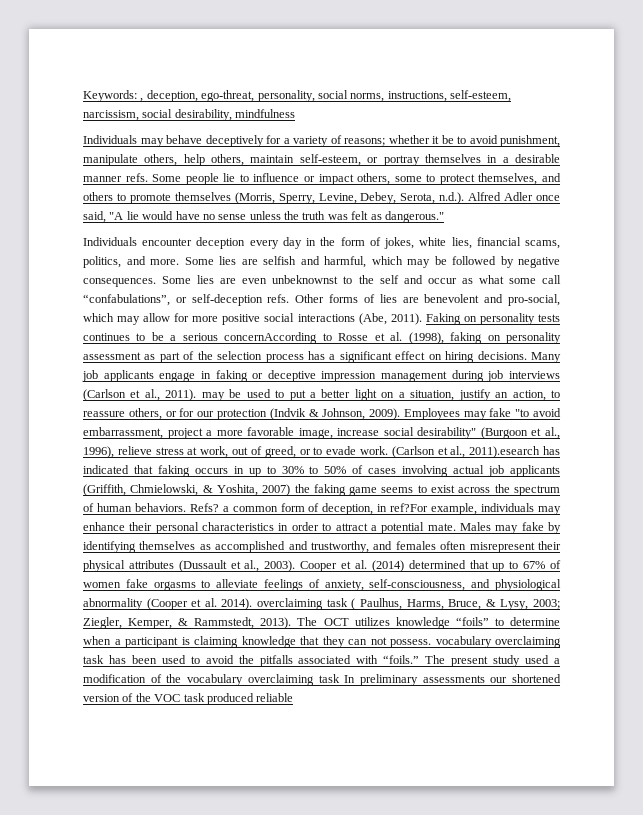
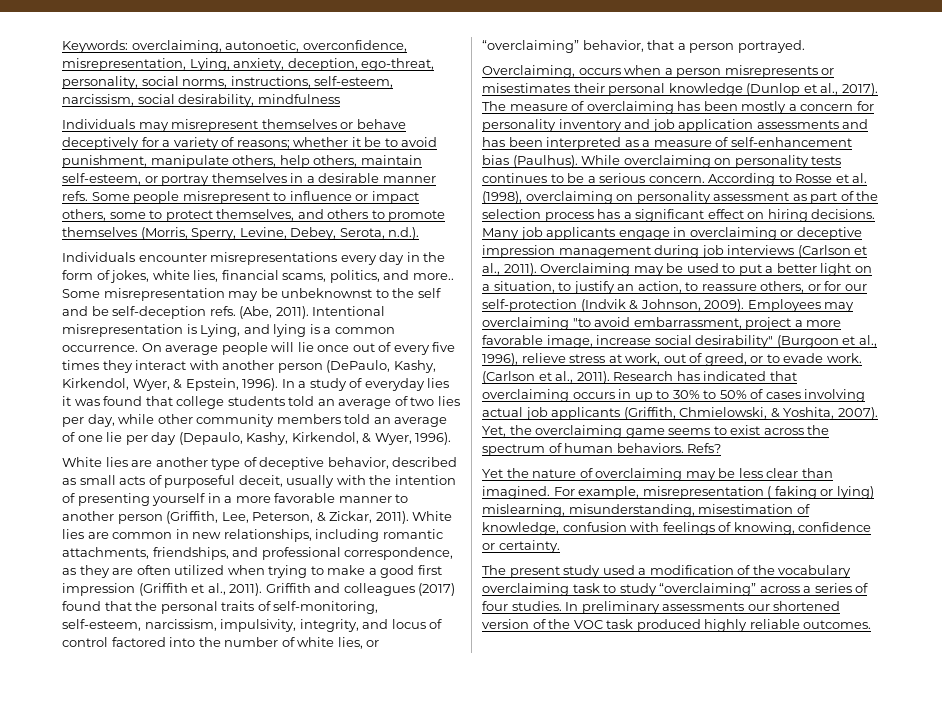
[140,98,144,102] , -> [131,40,407,53] [62,58,285,71] overclaiming, autonoetic, overconfidence, misrepresentation, Lying, anxiety,
(164, 142) none -> [171,119,354,132] misrepresent themselves or
[223,173,236,182] lie -> [182,191,270,204] misrepresent
[468,192,561,201] [83,211,444,223] Alfred Adler once said, "A lie would have no sense unless the truth was felt as dangerous." -> (420, 233) none
[196,237,246,249] deception -> [210,252,338,265] misrepresentations
[150,256,560,268] [83,275,268,287] more. Some lies are selfish and harmful, which may be followed by negative consequences. Some lies are even -> [412,273,454,280] [62,288,278,301] more.. Some misrepresentation may be
[427,275,561,284] [83,294,560,306] [83,313,461,325] occur as what some call “confabulations”, or self-deception refs. Other forms of lies are benevolent and pro-social, which may allow for more positive social interactions (Abe, 2011). Faking -> [91,306,386,319] [62,324,395,337] [62,342,456,355] [62,360,436,373] [62,378,450,391] [62,396,460,409] [62,414,448,427] [62,432,452,445] [62,457,458,470] [62,475,456,488] [62,493,409,506] [62,511,453,524] [62,529,443,542] [62,547,454,560] [62,565,442,578] [62,583,456,596] [62,601,379,614] [62,619,443,632] [62,637,380,649] [482,40,805,53] [482,65,835,78] [482,83,878,96] [482,101,874,114] [482,119,869,132] [482,137,852,150] [482,155,711,168] be self-deception refs. (Abe, 2011). Intentional misrepresentation is Lying, and lying is a common occurrence. On average people will lie once out of every five times they interact with another person (DePaulo, Kashy, Kirkendol, Wyer, & Epstein, 1996). In a study of everyday lies it was found that college students told an average of two lies per day, while other community members told an average of one lie per day (Depaulo, Kashy, Kirkendol, & Wyer, 1996). // White lies are another type of deceptive behavior, described as small acts of purposeful deceit, usually with the intention of presenting yourself in a more favorable manner to another person (Griffith, Lee, Peterson, & Zickar, 2011). White lies are common in new relationships, including romantic attachments, friendships, and professional correspondence, as they are often utilized when trying to make a good first impression (Griffith et al., 2011). Griffith and colleagues (2017) found that the personal traits of self-monitoring, self-esteem, narcissism, impulsivity, integrity, and locus of control factored into the number of white lies, or “overclaiming” behavior, that a person portrayed. // Overclaiming, occurs when a person misrepresents or misestimates their personal knowledge (Dunlop et al., 2017). The measure of overclaiming has been mostly a concern for personality inventory and job application assessments and has been interpreted as a measure of self-enhancement bias (Paulhus). While overclaiming
[224,332,318,344] concernAccording -> [648,173,776,186] concern. According
[450,332,483,344] faking -> [525,191,613,204] overclaiming
[215,370,248,382] faking -> [689,227,777,240] overclaiming
(197, 395) none -> [540,263,631,276] Overclaiming
(455, 395) none -> [558,282,572,291] to
[216,409,267,420] protection -> [482,299,577,312] self-protection
[489,408,512,417] fake -> [482,317,569,330] overclaiming
[469,446,541,458] 2011).esearch -> [576,371,674,384] 2011). Research
[157,465,190,477] faking -> [482,389,569,402] overclaiming
[262,484,346,496] 2007) the faking -> [837,407,878,420] [482,425,623,438] 2007). Yet, the overclaiming
[222,503,561,515] [83,522,561,534] [83,541,561,553] [83,560,562,572] [83,579,561,591] [83,598,561,610] [83,617,560,629] [83,636,561,648] [83,655,420,667] a common form of deception, in ref?For example, individuals may enhance their personal characteristics in order to attract a potential mate. Males may fake by identifying themselves as accomplished and trustworthy, and females often misrepresent their physical attributes (Dussault et al., 2003). Cooper et al. (2014) determined that up to 67% of women fake orgasms to alleviate feelings of anxiety, self-consciousness, and physiological abnormality (Cooper et al. 2014). overclaiming task ( Paulhus, Harms, Bruce, & Lysy, 2003; Ziegler, Kemper, & Rammstedt, 2013). The OCT utilizes knowledge “foils” to determine when a participant is claiming knowledge that they can not possess. vocabulary overclaiming task has been used to avoid the pitfalls associated with “foils.” -> [482,468,833,481] [482,486,874,499] [482,504,810,517] [482,522,872,535] [482,540,560,553] // Yet the nature of overclaiming may be less clear than imagined. For example, misrepresentation ( faking or lying) mislearning, misunderstanding, misestimation of knowledge, confusion with feelings of knowing, confidence or certainty. //
(340, 678) none -> [603,583,869,596] [482,601,562,611] to study “overclaiming” across a series of four studies.
[256,693,294,702] reliable -> [704,619,872,632] highly reliable outcomes.

